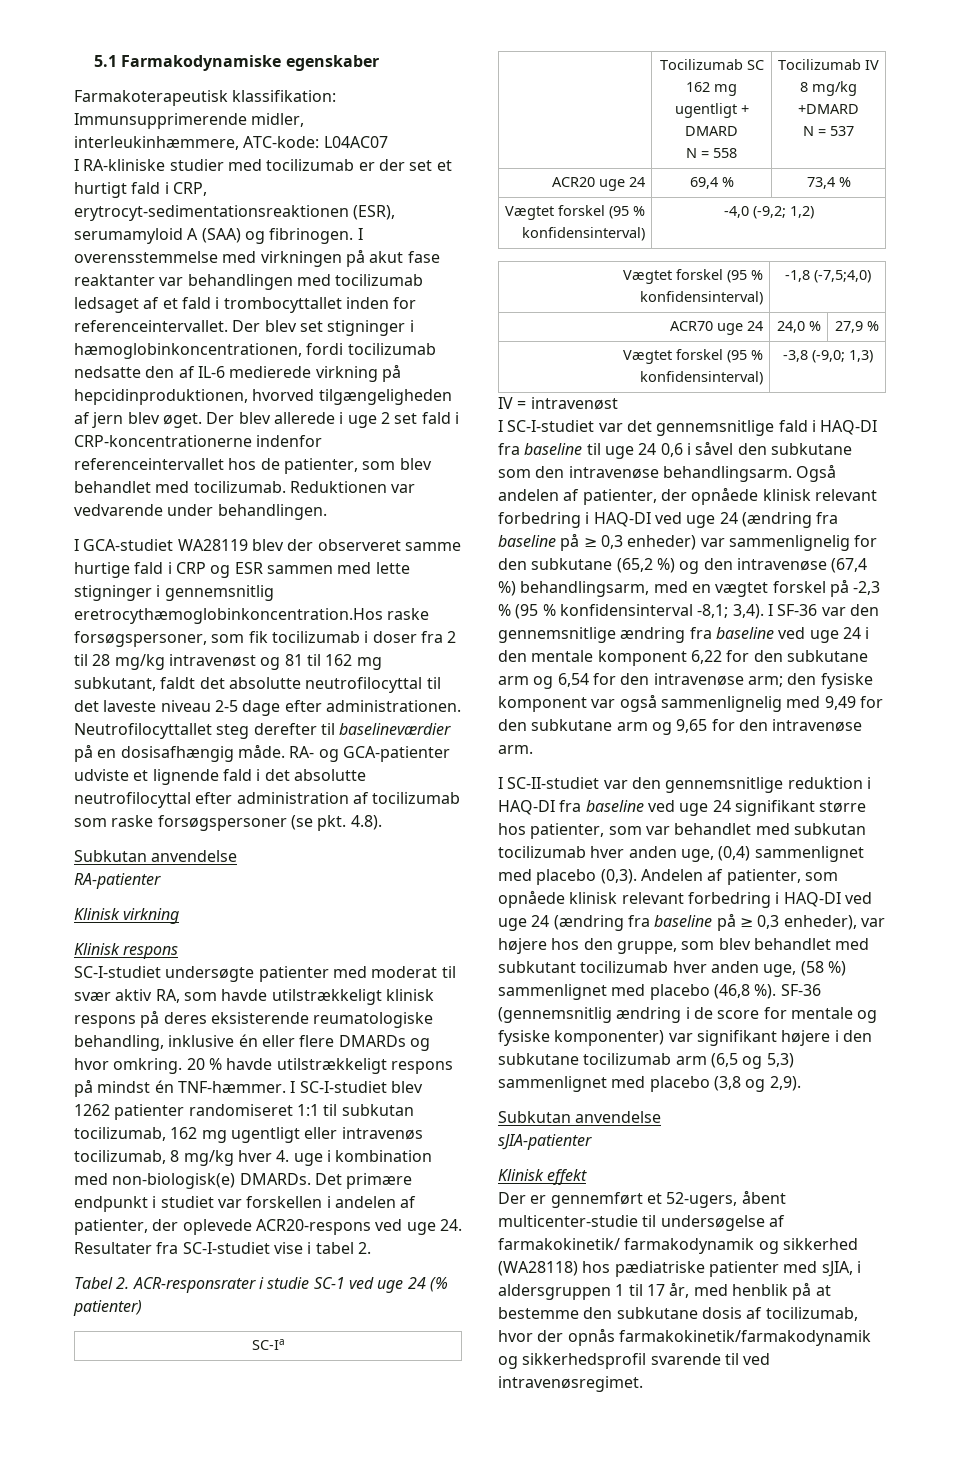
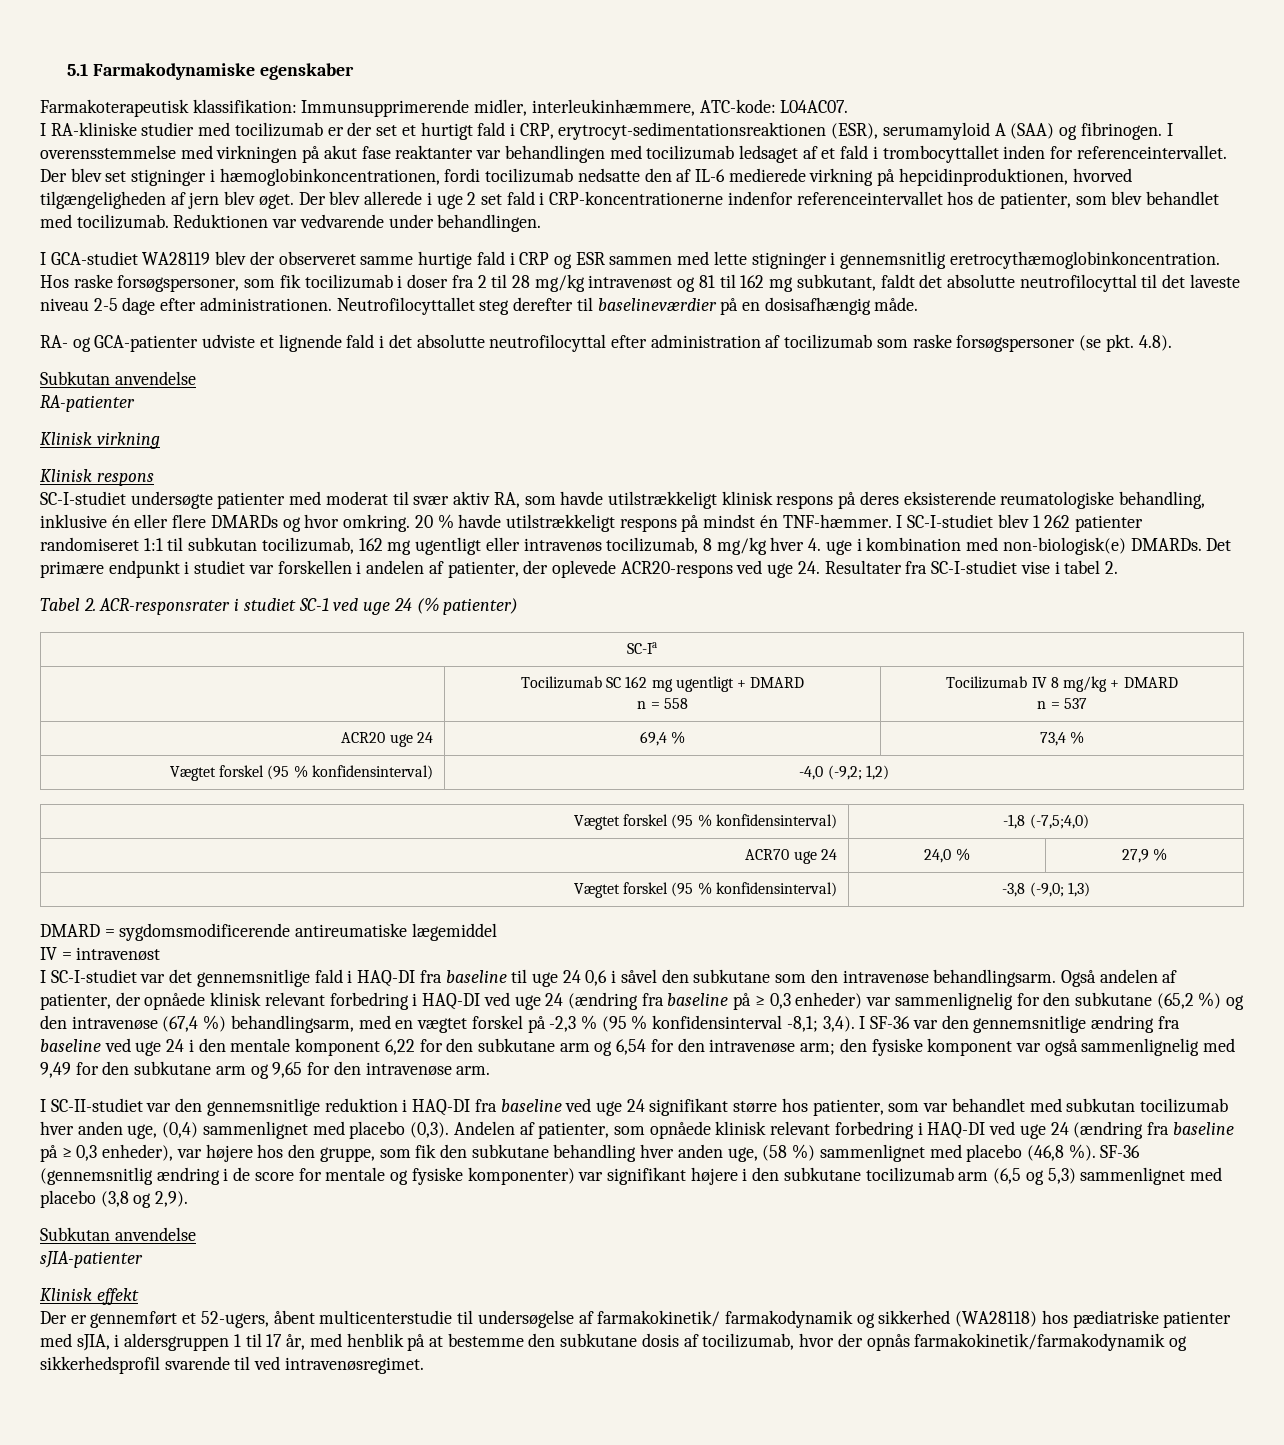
[323,136,388,148] L04AC07 -> [780,100,849,113] L04AC07.
[74,608,383,624] eretrocythæmoglobinkoncentration.Hos -> [949,251,1220,269] [40,275,69,288] eretrocythæmoglobinkoncentration. Hos
(285, 751) none -> (919, 304) //
[74,1104,110,1116] 1262 -> [1032,515,1071,528] 1 262
[267,1277,310,1289] studie -> [243,598,296,611] studiet
[686,148,697,158] N -> [637,701,647,709] n
[798,104,859,114] [803,126,814,136] +DMARD // N -> [1110,677,1178,688] [1037,701,1047,709] + DMARD // n
(873, 356) none -> [40,923,497,941] // DMARD = sygdomsmodificerende antireumatiske lægemiddel
[718,938,870,950] [498,961,669,973] blev behandlet med subkutant tocilizumab -> [415,1144,637,1162] fik den subkutane behandling
[498,1215,638,1227] multicenter-studie -> [319,1310,453,1324] multicenterstudie

